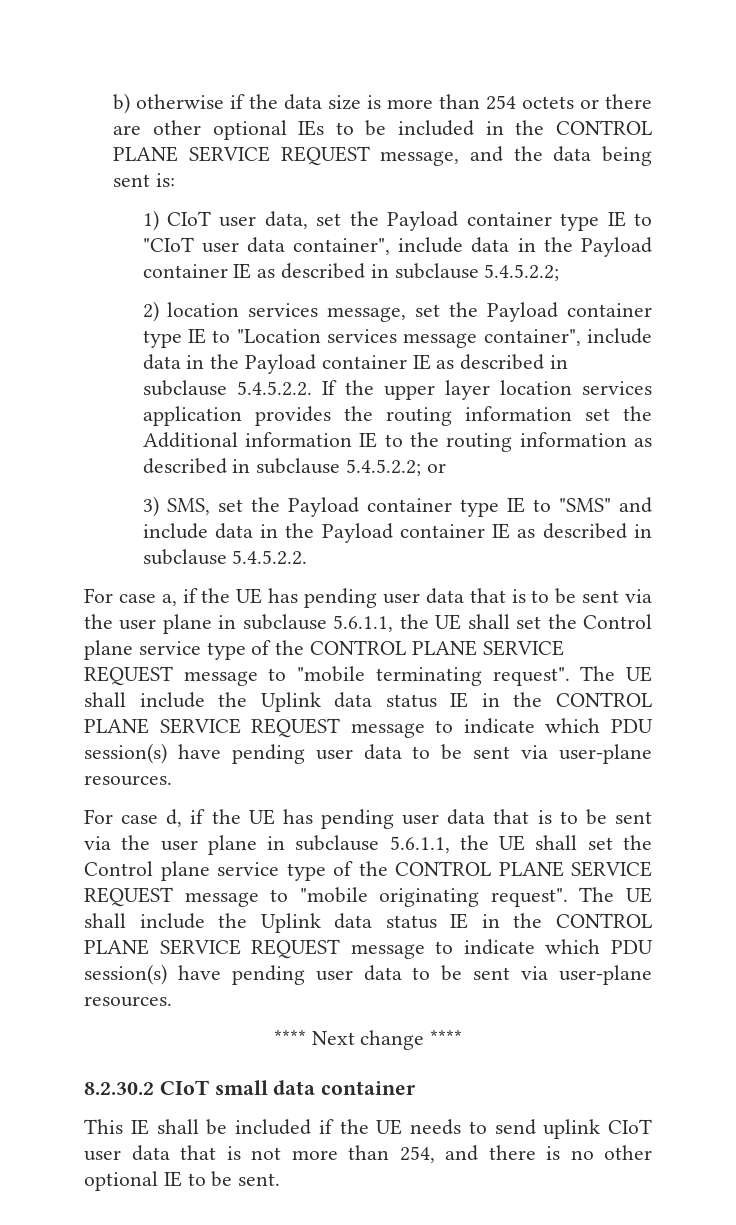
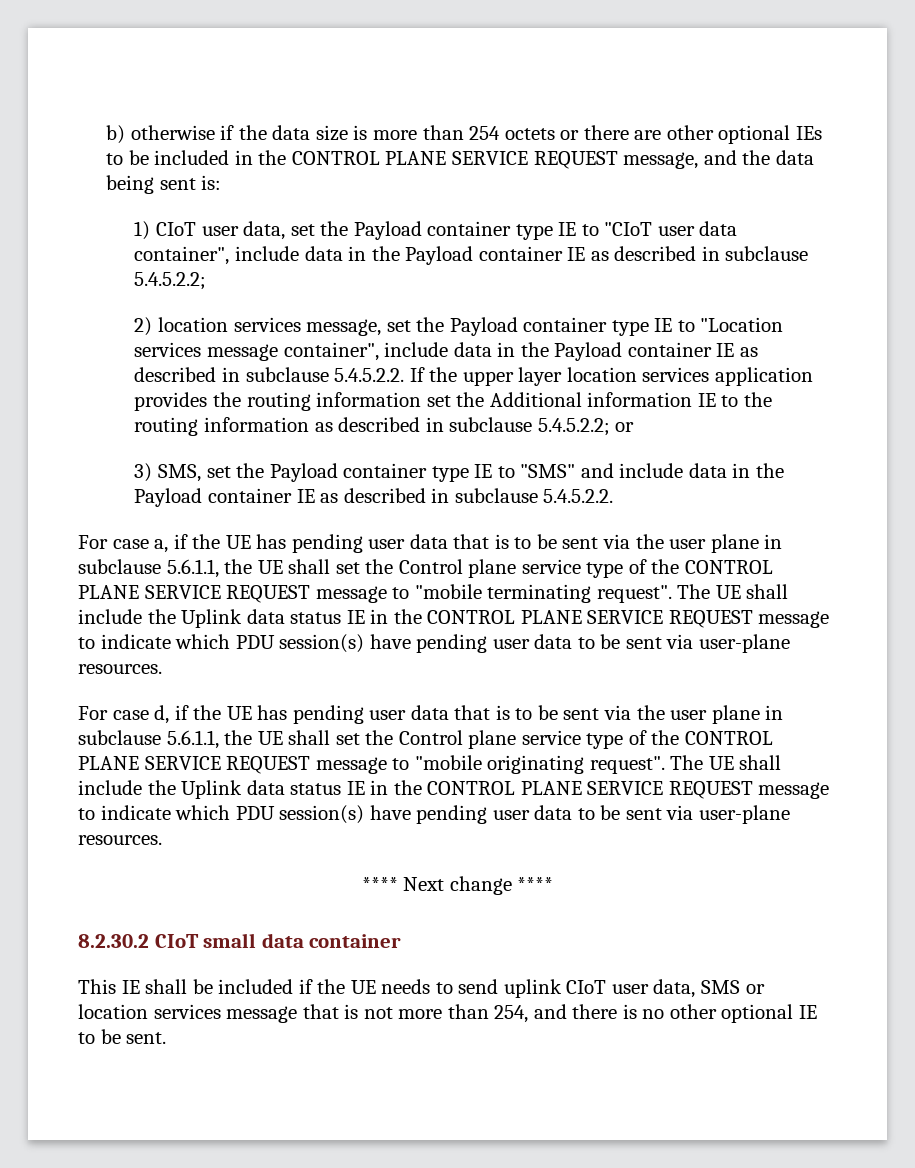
[131,1145,170,1161] data -> [653,979,765,998] [78,1004,298,1023] data, SMS or location services message

